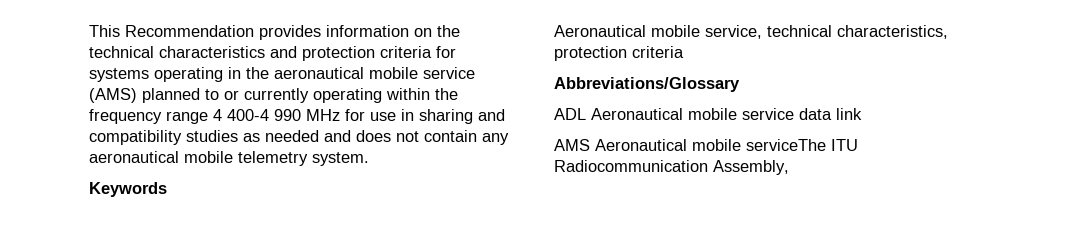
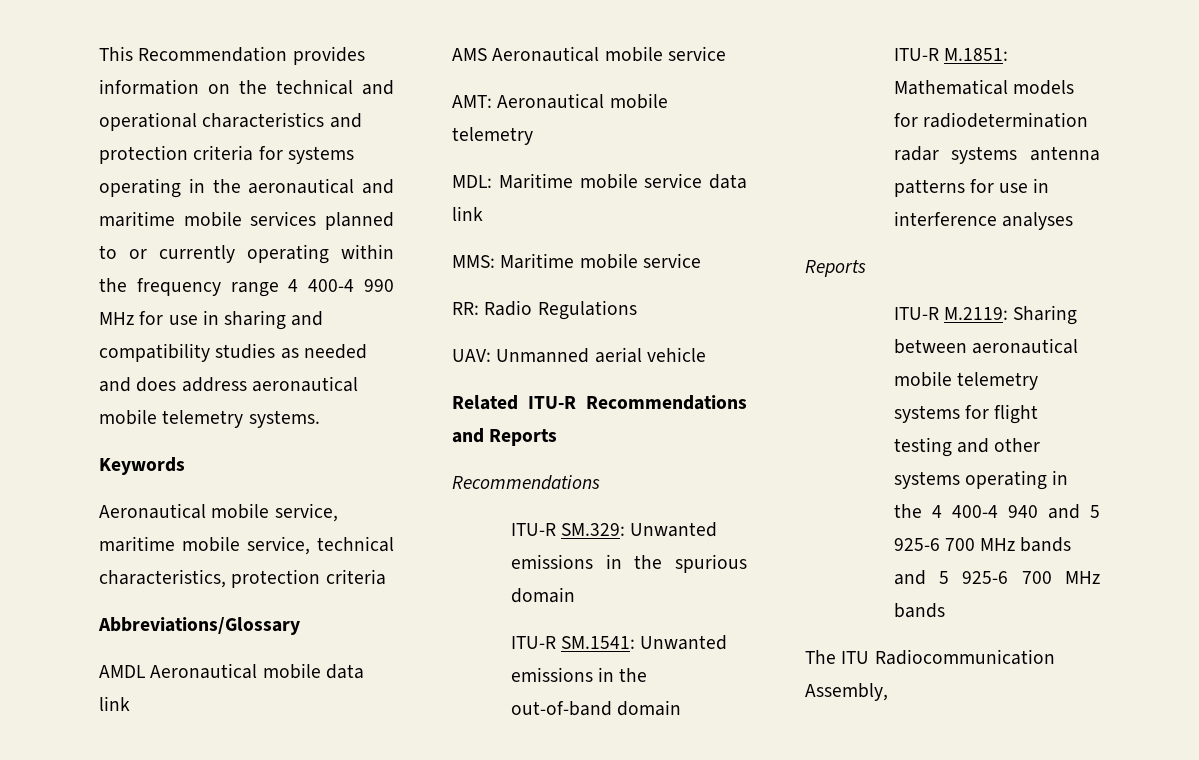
(154, 52) none -> [362,80,394,95] [99,112,197,131] and operational
[369,67,475,79] [89,88,137,103] mobile service (AMS) -> [362,179,394,194] [99,211,317,227] and maritime mobile services
[396,130,509,145] [89,151,369,166] not contain any aeronautical mobile telemetry system. -> [181,376,358,392] [99,409,320,428] address aeronautical mobile telemetry systems.
(762, 32) none -> [99,536,310,555] maritime mobile service,
[554,108,794,120] ADL Aeronautical mobile service -> [99,663,321,679] AMDL Aeronautical mobile
[746,139,826,151] serviceThe -> [667,46,726,61] [452,93,668,109] [452,127,533,145] [452,173,747,189] [452,206,483,221] [452,253,701,269] [452,300,637,320] [452,347,706,363] [452,395,747,410] [452,428,558,446] [452,475,600,490] [510,522,718,537] [510,554,747,573] [510,587,575,603] [510,635,728,650] [510,667,648,682] [510,700,682,716] [893,48,1008,61] [893,79,1074,95] [893,112,1088,128] [893,146,1100,164] [893,178,1050,197] [893,211,1073,230] [805,259,866,277] [893,305,1078,325] [893,338,1078,354] [893,371,1038,390] [893,404,1039,424] [893,437,1041,457] [893,470,1069,490] [893,504,1100,519] [893,537,1072,552] [893,570,1100,585] [893,603,945,618] [805,650,836,664] service // AMT: Aeronautical mobile telemetry // MDL: Maritime mobile service data link // MMS: Maritime mobile service // RR: Radio Regulations // UAV: Unmanned aerial vehicle // Related ITU-R Recommendations and Reports // Recommendations // ITU-R SM.329: Unwanted emissions in the spurious domain // ITU-R SM.1541: Unwanted emissions in the out-of-band domain // ITU-R M.1851: Mathematical models for radiodetermination radar systems antenna patterns for use in interference analyses // Reports // ITU-R M.2119: Sharing between aeronautical mobile telemetry systems for flight testing and other systems operating in the 4 400-4 940 and 5 925-6 700 MHz bands and 5 925-6 700 MHz bands // The

